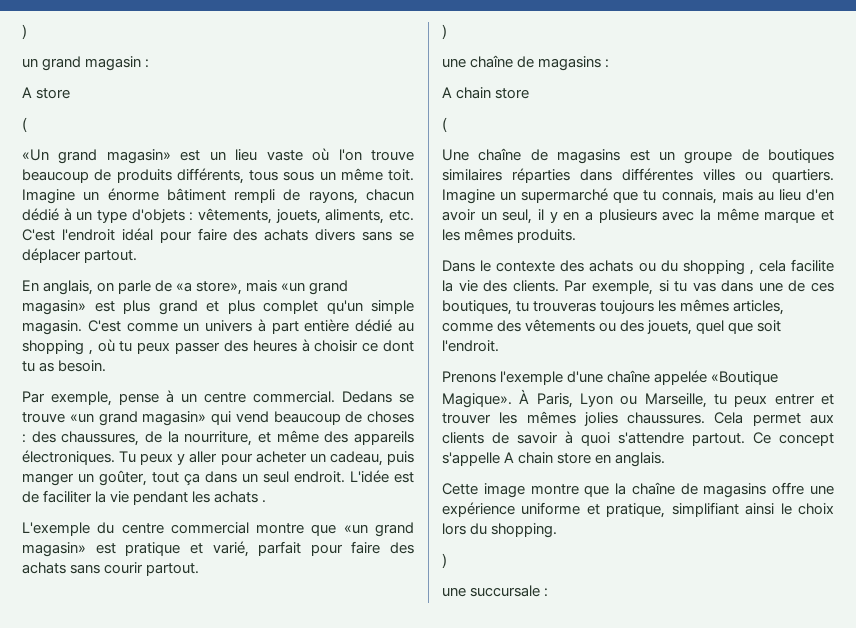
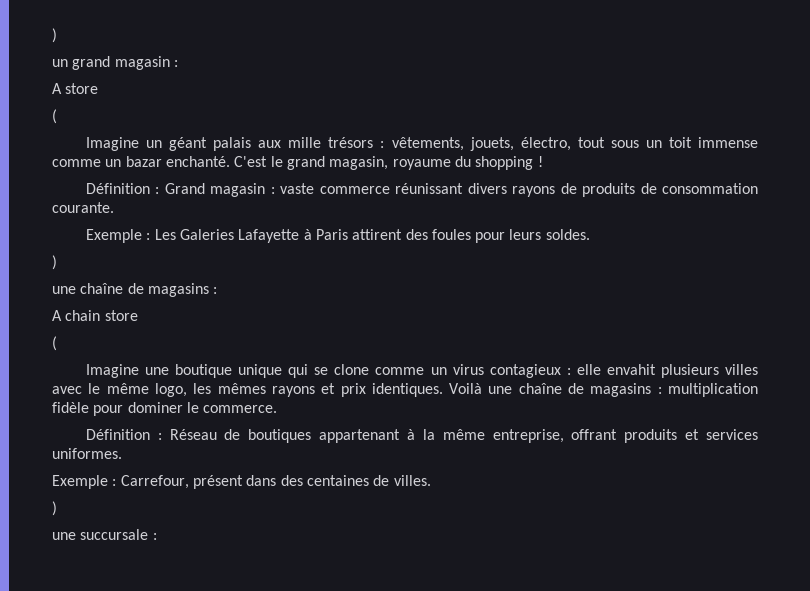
[22,148,415,164] [22,168,414,184] [22,188,414,204] [22,208,414,224] [22,228,415,243] [22,248,138,263] [22,280,349,295] [22,300,414,315] [22,319,414,335] [22,339,414,355] [22,360,107,372] [22,390,414,406] [22,411,414,426] [22,430,414,446] [22,450,414,466] [22,470,414,486] [22,490,267,505] [22,522,414,537] [22,541,414,557] [22,562,200,576] «Un grand magasin» est un lieu vaste où l'on trouve beaucoup de produits différents, tous sous un même toit. Imagine un énorme bâtiment rempli de rayons, chacun dédié à un type d'objets : vêtements, jouets, aliments, etc. C'est l'endroit idéal pour faire des achats divers sans se déplacer partout. // En anglais, on parle de «a store», mais «un grand magasin» est plus grand et plus complet qu'un simple magasin. C'est comme un univers à part entière dédié au shopping , où tu peux passer des heures à choisir ce dont tu as besoin. // Par exemple, pense à un centre commercial. Dedans se trouve «un grand magasin» qui vend beaucoup de choses : des chaussures, de la nourriture, et même des appareils électroniques. Tu peux y aller pour acheter un cadeau, puis manger un goûter, tout ça dans un seul endroit. L'idée est de faciliter la vie pendant les achats . // L'exemple du centre commercial montre que «un grand magasin» est pratique et varié, parfait pour faire des achats sans courir partout. -> [85,137,759,151] [52,156,543,170] [85,183,758,197] [52,202,114,213] [85,229,590,243] Imagine un géant palais aux mille trésors : vêtements, jouets, électro, tout sous un toit immense comme un bazar enchanté. C'est le grand magasin, royaume du shopping ! // Définition : Grand magasin : vaste commerce réunissant divers rayons de produits de consommation courante. // Exemple : Les Galeries Lafayette à Paris attirent des foules pour leurs soldes.
[442,148,834,164] [442,168,834,183] [442,188,834,204] [442,208,834,224] [442,228,577,243] [442,259,834,275] [442,280,834,295] [442,299,785,315] [442,319,782,335] [442,340,499,352] [442,370,779,385] [442,389,834,408] [442,411,834,426] [442,431,834,446] [442,452,666,467] [442,482,834,498] [442,502,835,518] [442,523,558,538] Une chaîne de magasins est un groupe de boutiques similaires réparties dans différentes villes ou quartiers. Imagine un supermarché que tu connais, mais au lieu d'en avoir un seul, il y en a plusieurs avec la même marque et les mêmes produits. // Dans le contexte des achats ou du shopping , cela facilite la vie des clients. Par exemple, si tu vas dans une de ces boutiques, tu trouveras toujours les mêmes articles, comme des vêtements ou des jouets, quel que soit l'endroit. // Prenons l'exemple d'une chaîne appelée «Boutique Magique». À Paris, Lyon ou Marseille, tu peux entrer et trouver les mêmes jolies chaussures. Cela permet aux clients de savoir à quoi s'attendre partout. Ce concept s'appelle A chain store en anglais. // Cette image montre que la chaîne de magasins offre une expérience uniforme et pratique, simplifiant ainsi le choix lors du shopping. -> [85,364,759,378] [52,383,758,397] [52,402,278,416] [85,429,758,443] [52,448,122,459] [52,475,431,489] Imagine une boutique unique qui se clone comme un virus contagieux : elle envahit plusieurs villes avec le même logo, les mêmes rayons et prix identiques. Voilà une chaîne de magasins : multiplication fidèle pour dominer le commerce. // Définition : Réseau de boutiques appartenant à la même entreprise, offrant produits et services uniformes. // Exemple : Carrefour, présent dans des centaines de villes.

